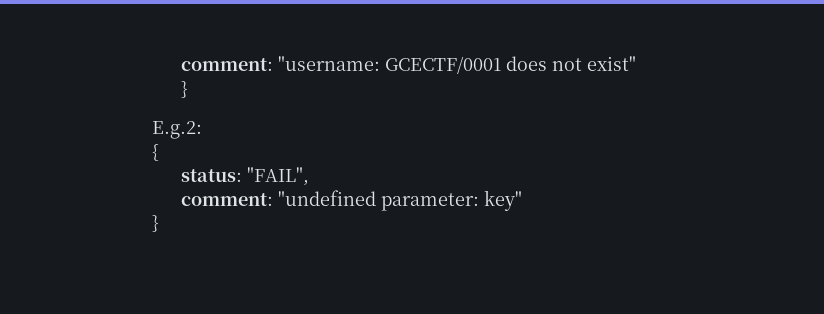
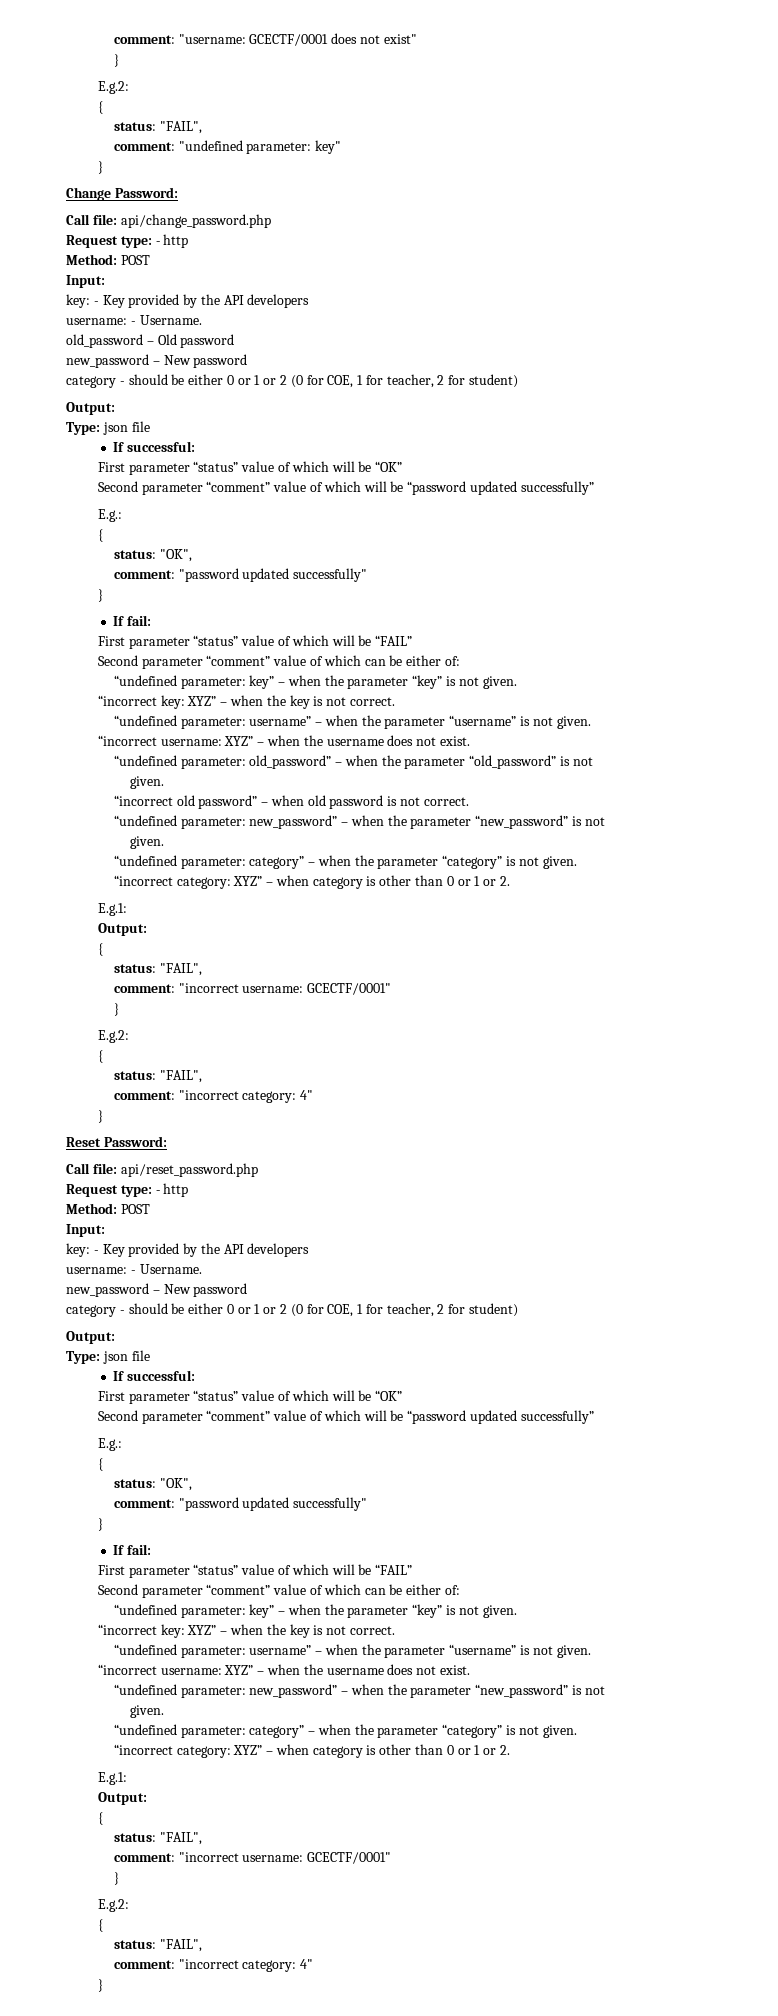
(159, 223) none -> [66,187,178,201] [66,214,271,228] [66,234,189,248] [66,254,150,265] [66,275,105,288] [66,294,310,308] [66,315,202,325] [66,334,235,348] [66,354,248,368] [66,374,519,388] [66,402,115,415] [66,421,150,435] [113,441,196,452] [97,461,403,475] [97,481,594,495] [97,509,122,522] [97,529,103,542] [113,549,192,562] [113,568,368,582] [97,589,103,602] [113,615,152,626] [97,635,413,649] [97,655,460,669] [113,675,517,689] [97,695,395,709] [113,715,591,729] [97,735,470,746] [113,755,593,769] [129,776,164,789] [113,795,469,809] [113,815,605,829] [129,836,164,849] [113,855,577,869] [113,875,510,889] [97,903,127,916] [97,923,147,936] [97,943,103,956] [113,963,202,976] [113,983,392,995] [113,1003,119,1016] [97,1030,129,1043] [97,1050,103,1063] [113,1070,202,1083] [113,1090,314,1103] [97,1110,103,1123] [66,1136,167,1147] [66,1163,258,1177] [66,1183,189,1197] [66,1203,150,1214] [66,1224,105,1237] [66,1243,310,1257] [66,1264,202,1274] [66,1283,248,1297] [66,1303,519,1317] [66,1331,115,1344] [66,1350,150,1364] [113,1370,196,1381] [97,1390,403,1404] [97,1410,594,1424] [97,1438,122,1451] [97,1458,103,1471] [113,1478,192,1491] [113,1497,368,1511] [97,1518,103,1531] [113,1544,152,1555] [97,1564,413,1578] [97,1584,460,1598] [113,1604,517,1618] [97,1624,395,1638] [113,1644,591,1658] [97,1664,470,1675] [113,1684,605,1698] [129,1705,164,1718] [113,1724,577,1738] [113,1744,510,1758] [97,1772,127,1785] [97,1792,147,1805] [97,1812,103,1825] [113,1832,202,1845] [113,1852,392,1864] [113,1872,119,1885] [97,1899,129,1912] [97,1919,103,1932] [113,1939,202,1952] [113,1959,314,1972] [97,1979,103,1992] // Change Password: // Call file: api/change_password.php // Request type: - http // Method: POST // Input: // key: - Key provided by the API developers // username: - Username. // old_password – Old password // new_password – New password // category - should be either 0 or 1 or 2 (0 for COE, 1 for teacher, 2 for student) // Output: // Type: json file // If successful: // First parameter “status” value of which will be “OK” // Second parameter “comment” value of which will be “password updated successfully” // E.g.: // { // status: "OK", // comment: "password updated successfully" // } // If fail: // First parameter “status” value of which will be “FAIL” // Second parameter “comment” value of which can be either of: // “undefined parameter: key” – when the parameter “key” is not given. // “incorrect key: XYZ” – when the key is not correct. // “undefined parameter: username” – when the parameter “username” is not given. // “incorrect username: XYZ” – when the username does not exist. // “undefined parameter: old_password” – when the parameter “old_password” is not // given. // “incorrect old password” – when old password is not correct. // “undefined parameter: new_password” – when the parameter “new_password” is not // given. // “undefined parameter: category” – when the parameter “category” is not given. // “incorrect category: XYZ” – when category is other than 0 or 1 or 2. // E.g.1: // Output: // { // status: "FAIL", // comment: "incorrect username: GCECTF/0001" // } // E.g.2: // { // status: "FAIL", // comment: "incorrect category: 4" // } // Reset Password: // Call file: api/reset_password.php // Request type: - http // Method: POST // Input: // key: - Key provided by the API developers // username: - Username. // new_password – New password // category - should be either 0 or 1 or 2 (0 for COE, 1 for teacher, 2 for student) // Output: // Type: json file // If successful: // First parameter “status” value of which will be “OK” // Second parameter “comment” value of which will be “password updated successfully” // E.g.: // { // status: "OK", // comment: "password updated successfully" // } // If fail: // First parameter “status” value of which will be “FAIL” // Second parameter “comment” value of which can be either of: // “undefined parameter: key” – when the parameter “key” is not given. // “incorrect key: XYZ” – when the key is not correct. // “undefined parameter: username” – when the parameter “username” is not given. // “incorrect username: XYZ” – when the username does not exist. // “undefined parameter: new_password” – when the parameter “new_password” is not // given. // “undefined parameter: category” – when the parameter “category” is not given. // “incorrect category: XYZ” – when category is other than 0 or 1 or 2. // E.g.1: // Output: // { // status: "FAIL", // comment: "incorrect username: GCECTF/0001" // } // E.g.2: // { // status: "FAIL", // comment: "incorrect category: 4" // }

